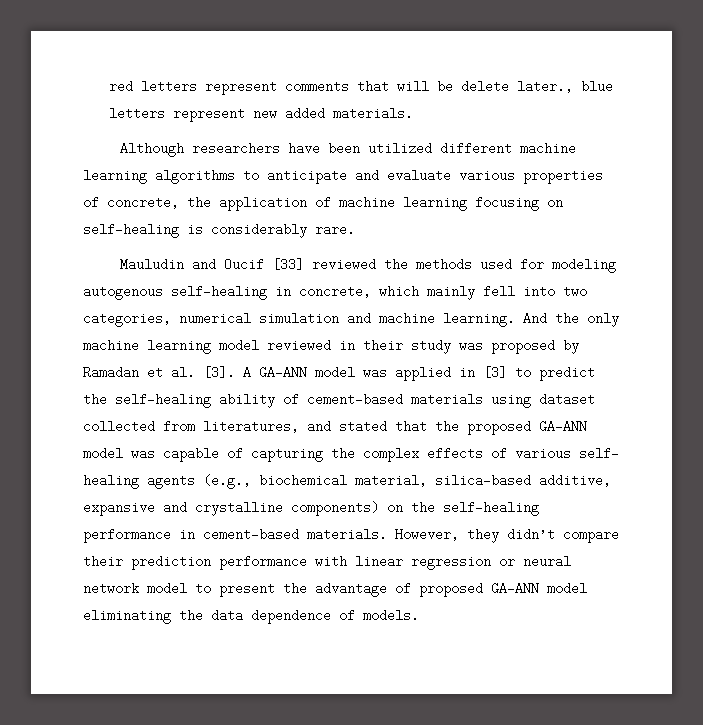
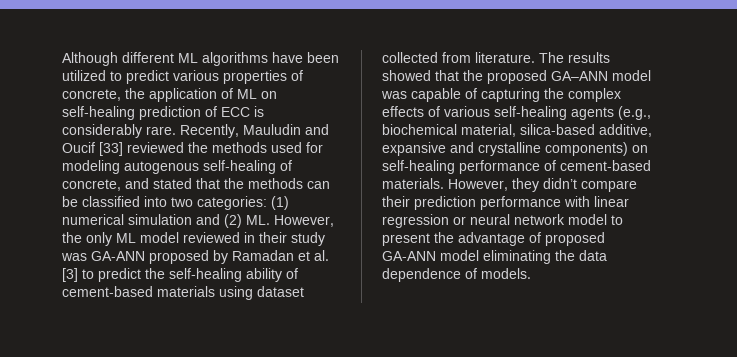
[109,80,614,95] [109,107,414,122] [120,142,577,157] [83,169,451,184] red letters represent comments that will be delete later., blue letters represent new added materials. // Although researchers have been utilized different machine learning algorithms to anticipate and evaluate -> [62,52,339,66] [62,70,169,84] Although different ML algorithms have been utilized to predict
[339,196,563,211] [83,223,179,238] machine learning focusing on self-healing -> [237,89,277,99] [62,106,250,120] ML on self-healing prediction of ECC
(355, 229) // -> [180,124,239,138] Recently,
[275,285,587,300] [83,312,619,327] [83,339,211,354] in concrete, which mainly fell into two categories, numerical simulation and machine learning. And the only machine learning -> [280,160,292,171] [62,178,330,191] [62,196,289,210] [62,214,334,228] [62,232,136,246] of concrete, and stated that the methods can be classified into two categories: (1) numerical simulation and (2) ML. However, the only ML
(483, 345) none -> [91,251,145,261] GA-ANN
[203,366,475,381] [3]. A GA-ANN model was applied in -> (329, 255) none
[203,420,387,433] literatures, and stated -> [475,52,610,63] [382,70,431,81] literature. The results showed
[579,447,619,460] [83,474,139,489] self- healing -> [494,106,567,120] self-healing
[411,501,435,514] the -> (648, 149) none
[179,530,195,539] in -> [544,160,556,171] of

